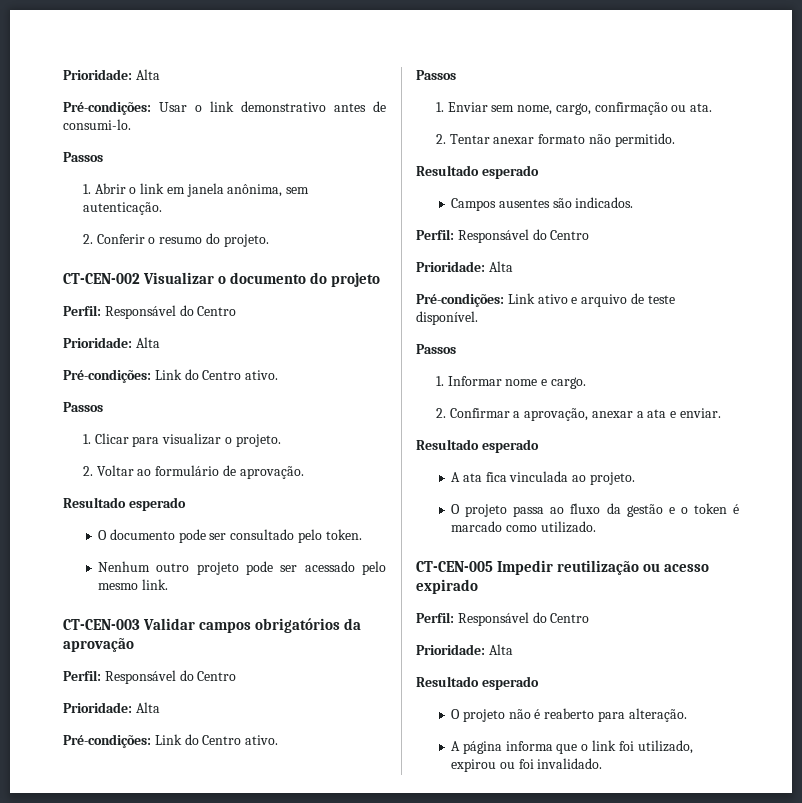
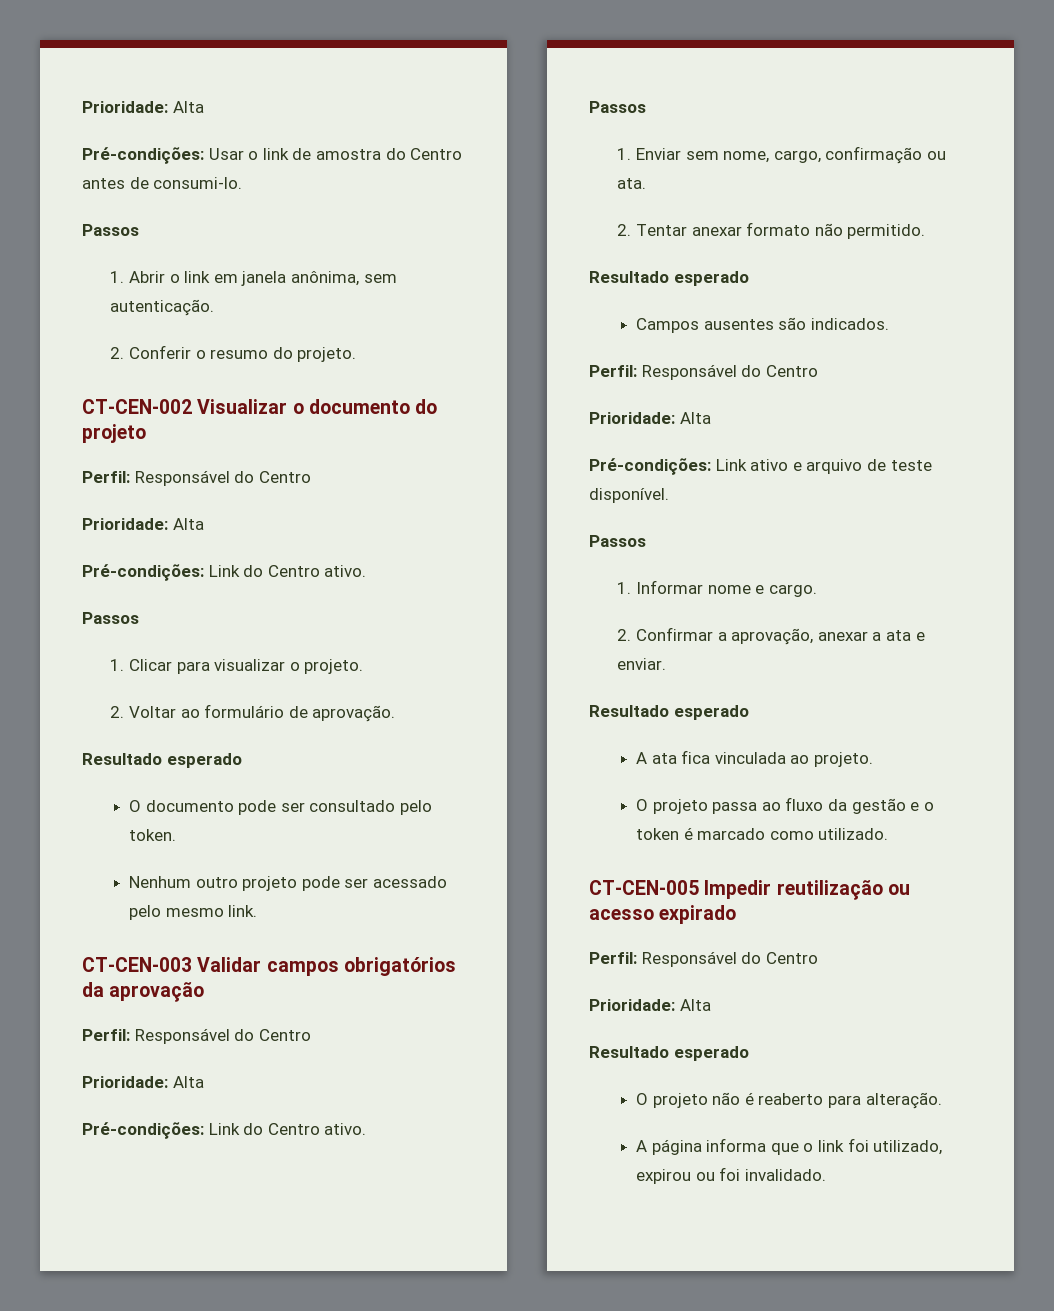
[241,101,326,112] demonstrativo -> [292,148,463,160] de amostra do Centro

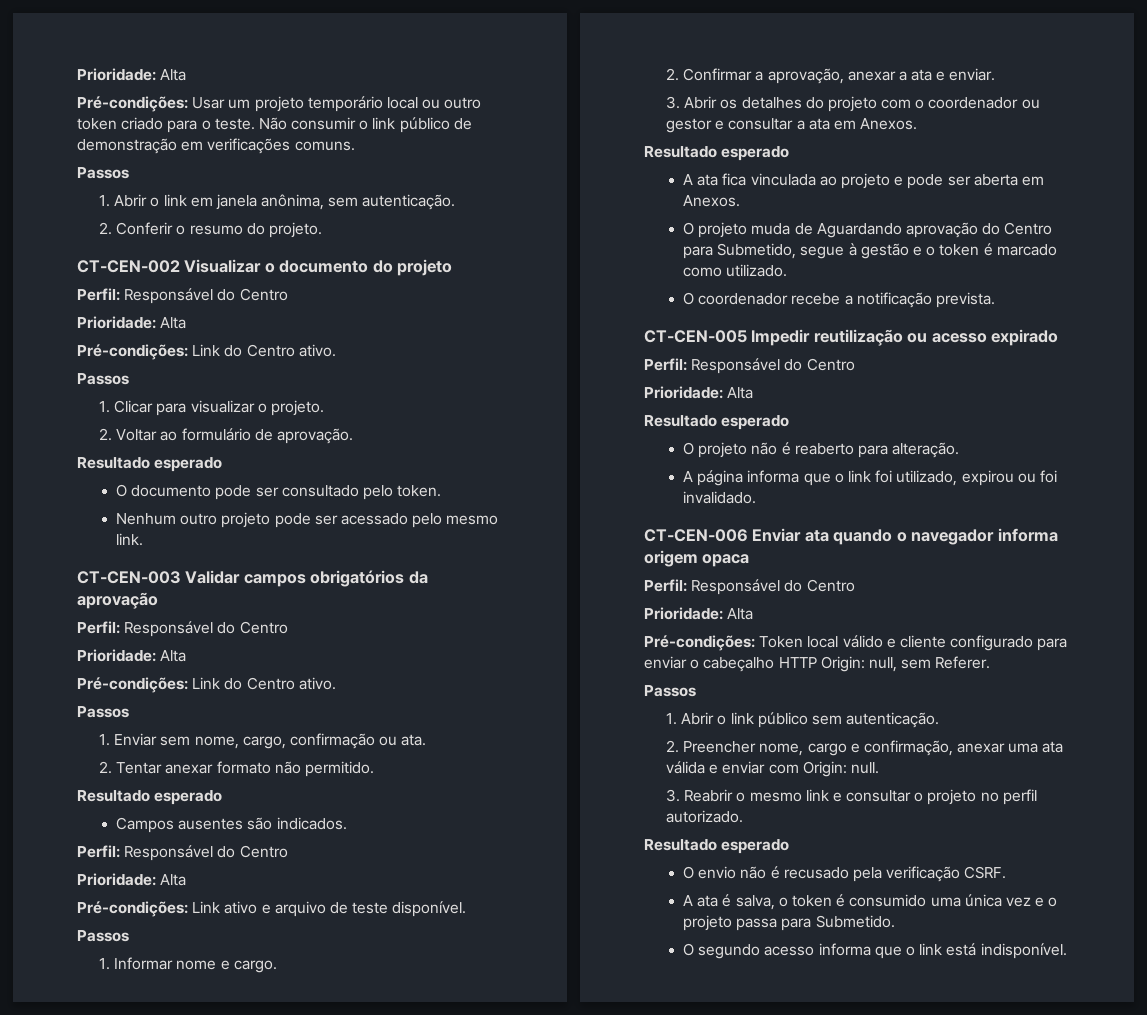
[248,148,463,160] [82,177,243,189] o link de amostra do Centro antes de consumi-lo. -> [228,96,482,112] [77,117,472,133] [77,138,355,154] um projeto temporário local ou outro token criado para o teste. Não consumir o link público de demonstração em verificações comuns.
(667, 664) none -> [665,96,1040,112] [665,118,918,133] // 3. Abrir os detalhes do projeto com o coordenador ou gestor e consultar a ata em Anexos.
[814,752,874,767] [636,797,848,814] projeto. // O projeto passa ao fluxo da -> [840,173,1044,189] [683,195,741,207] [683,222,1053,238] [683,243,857,259] projeto e pode ser aberta em Anexos. // O projeto muda de Aguardando aprovação do Centro para Submetido, segue à
(889, 834) none -> [683,292,995,308] // O coordenador recebe a notificação prevista.
(826, 1175) none -> [644,528,1058,545] [644,550,750,567] [644,579,855,595] [644,607,754,620] [644,635,1068,651] [644,656,991,672] [644,685,696,697] [665,712,940,728] [665,740,1064,756] [665,761,879,777] [665,789,1037,805] [665,810,743,823] [644,839,790,854] [683,866,1007,882] [683,894,1058,910] [683,915,895,931] [683,943,1067,959] // CT-CEN-006 Enviar ata quando o navegador informa origem opaca // Perfil: Responsável do Centro // Prioridade: Alta // Pré-condições: Token local válido e cliente configurado para enviar o cabeçalho HTTP Origin: null, sem Referer. // Passos // 1. Abrir o link público sem autenticação. // 2. Preencher nome, cargo e confirmação, anexar uma ata válida e enviar com Origin: null. // 3. Reabrir o mesmo link e consultar o projeto no perfil autorizado. // Resultado esperado // O envio não é recusado pela verificação CSRF. // A ata é salva, o token é consumido uma única vez e o projeto passa para Submetido. // O segundo acesso informa que o link está indisponível.

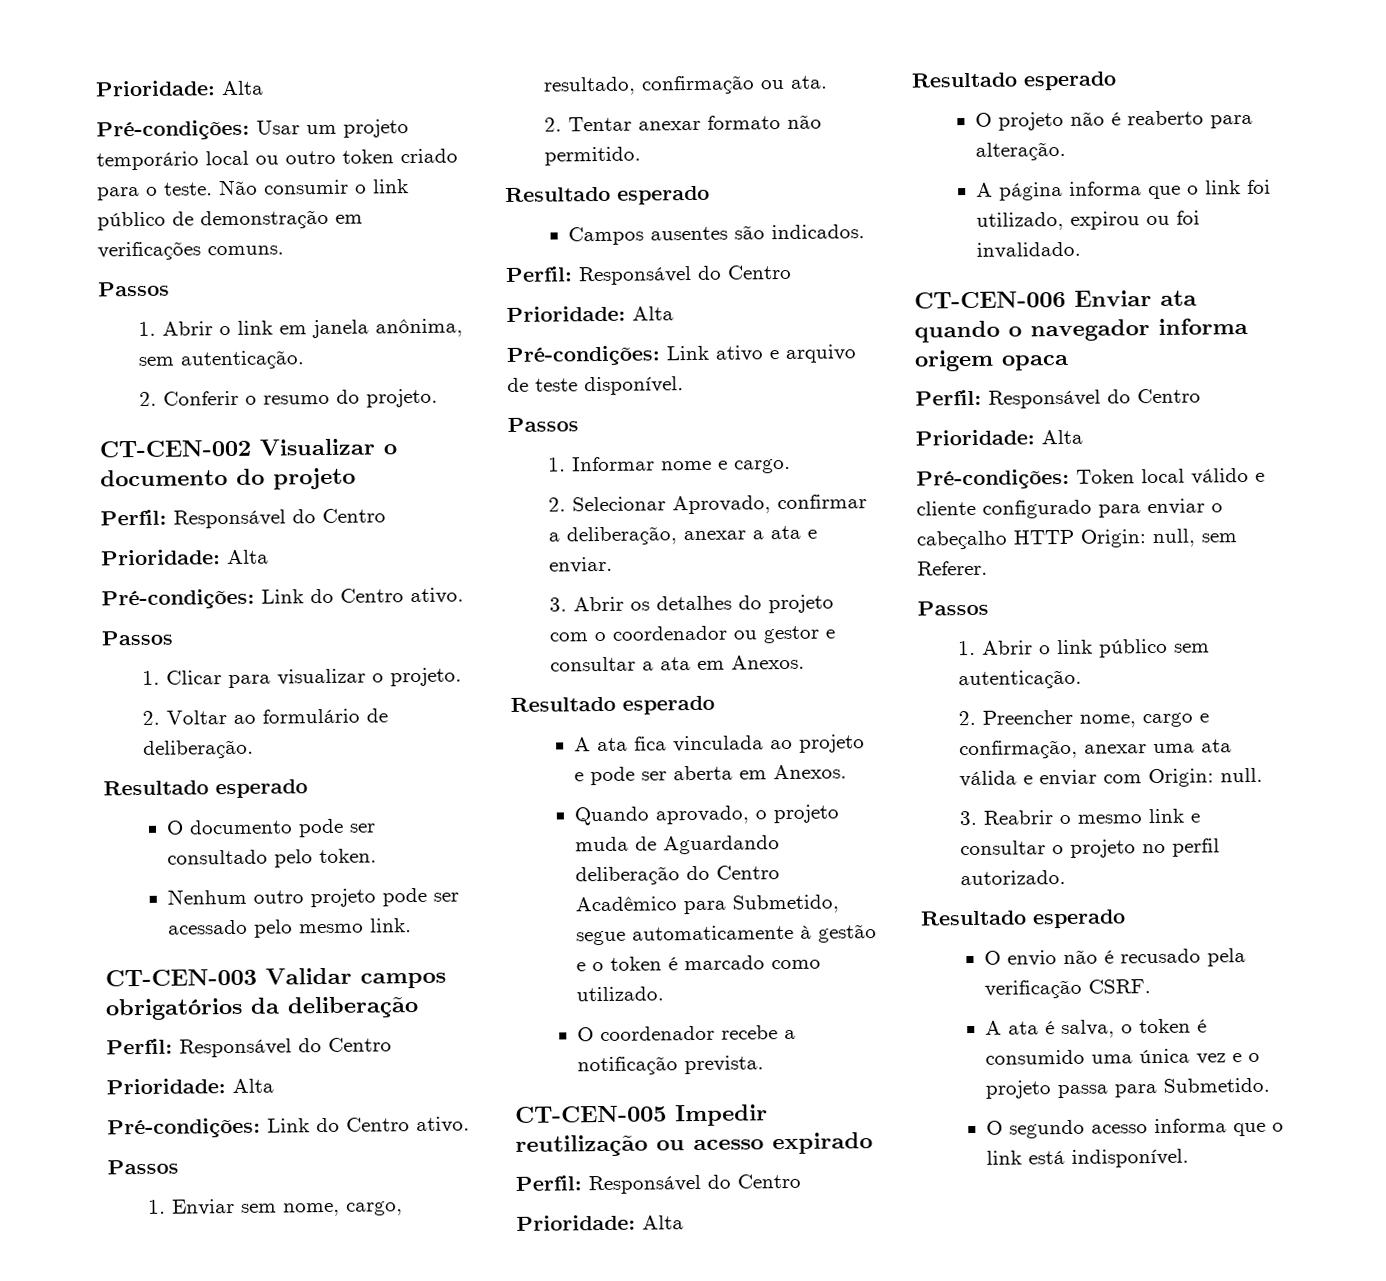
[276,428,353,444] aprovação. -> [143,739,255,759] deliberação.
[77,592,158,609] aprovação -> [287,995,419,1019] deliberação
(286, 742) none -> [543,76,637,96] resultado,
[683,68,844,84] Confirmar a aprovação, -> [572,494,868,515] [548,526,678,546] Selecionar Aprovado, confirmar a deliberação,
[683,222,695,235] O -> [573,805,767,826] Quando aprovado, o
[905,222,1053,238] aprovação do Centro -> [574,865,780,886] [574,896,677,912] deliberação do Centro Acadêmico
(845, 252) none -> [631,924,794,941] automaticamente

